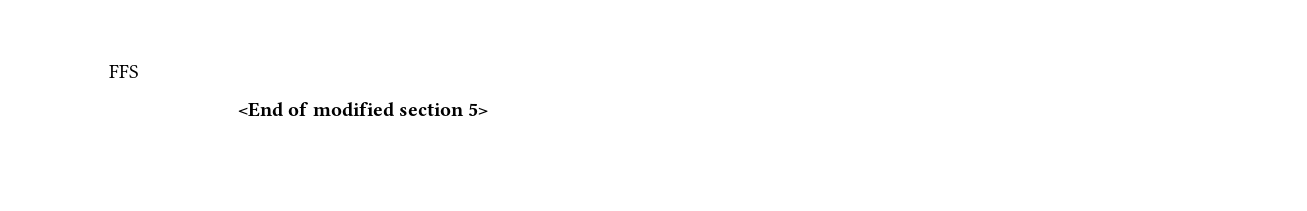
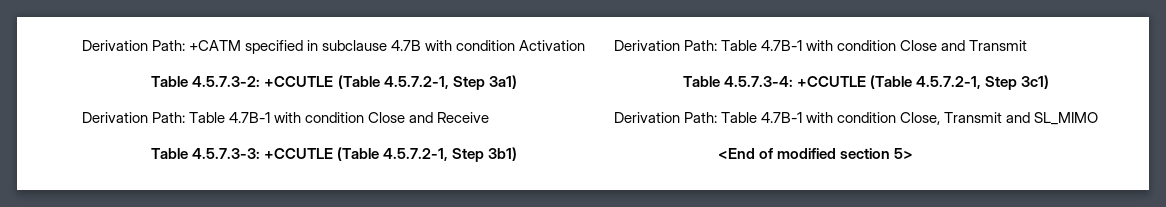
[109,64,139,78] FFS -> [82,40,586,54] [151,75,517,90] [82,112,490,123] [150,147,518,162] [614,40,1028,51] [682,75,1050,90] [614,112,1099,125] Derivation Path: +CATM specified in subclause 4.7B with condition Activation // Table 4.5.7.3-2: +CCUTLE (Table 4.5.7.2-1, Step 3a1) // Derivation Path: Table 4.7B-1 with condition Close and Receive // Table 4.5.7.3-3: +CCUTLE (Table 4.5.7.2-1, Step 3b1) // Derivation Path: Table 4.7B-1 with condition Close and Transmit // Table 4.5.7.3-4: +CCUTLE (Table 4.5.7.2-1, Step 3c1) // Derivation Path: Table 4.7B-1 with condition Close, Transmit and SL_MIMO

